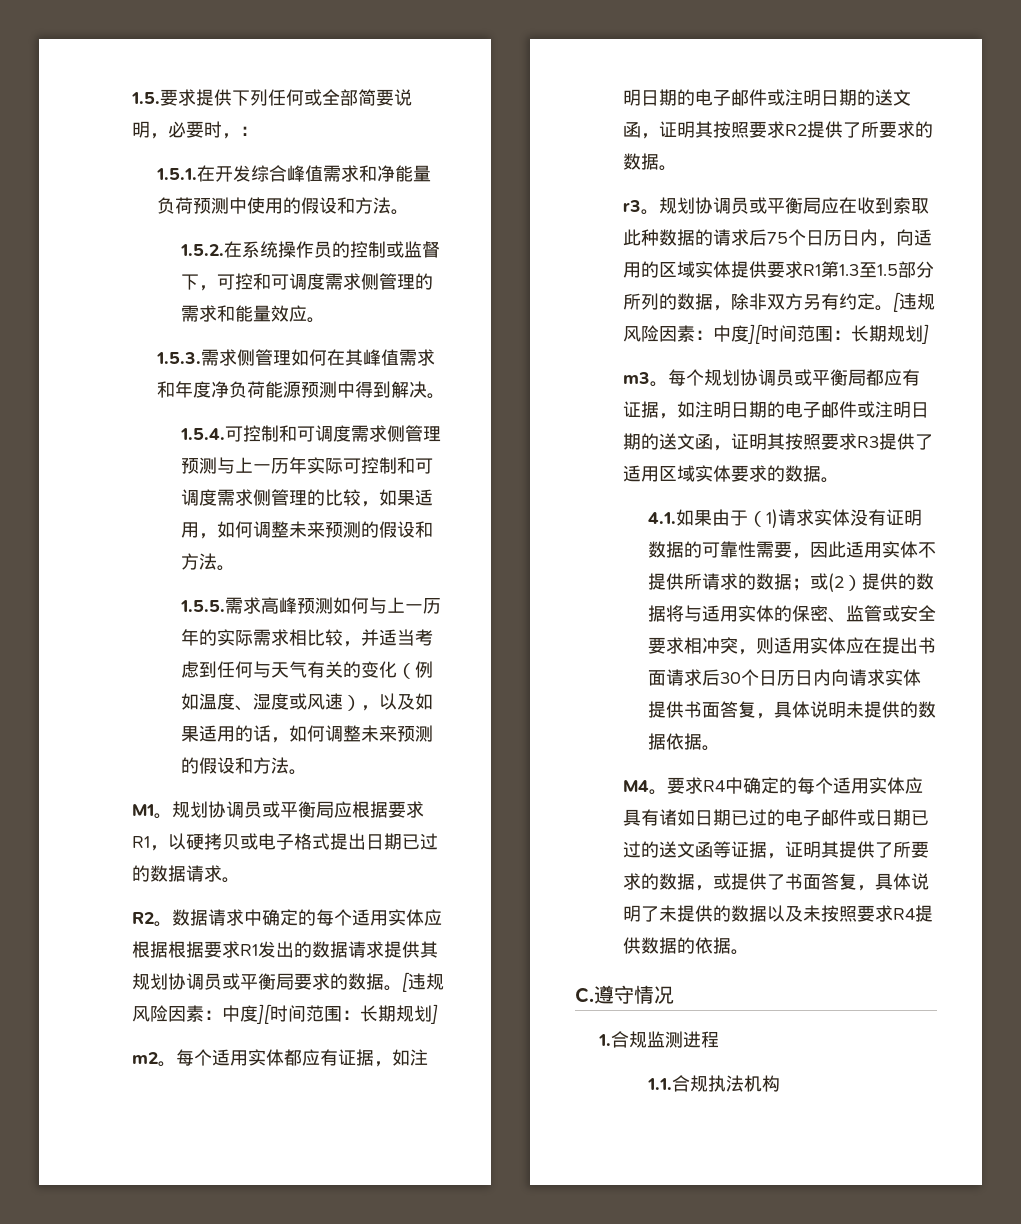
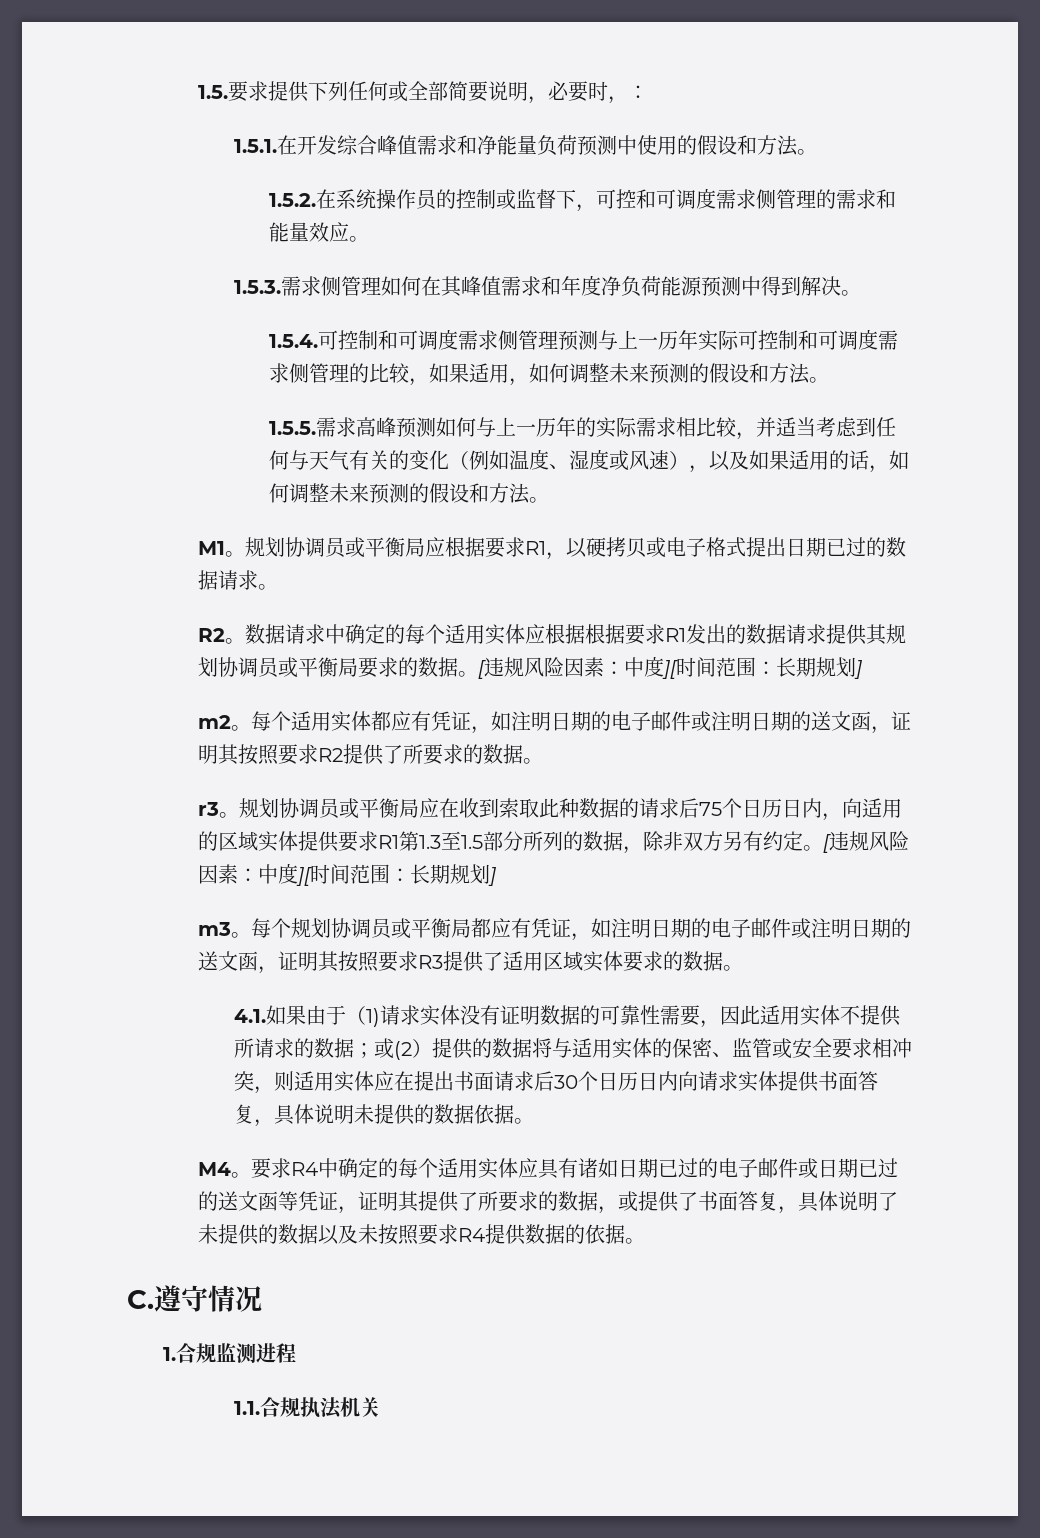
[338,1049,375,1066] 证据 -> [431,711,472,731] 凭证
[623,401,660,418] 证据 -> [531,918,572,938] 凭证
[731,841,768,858] 证据 -> [298,1191,339,1211] 凭证
[761,1075,780,1092] 构 -> [359,1397,380,1417] 关

